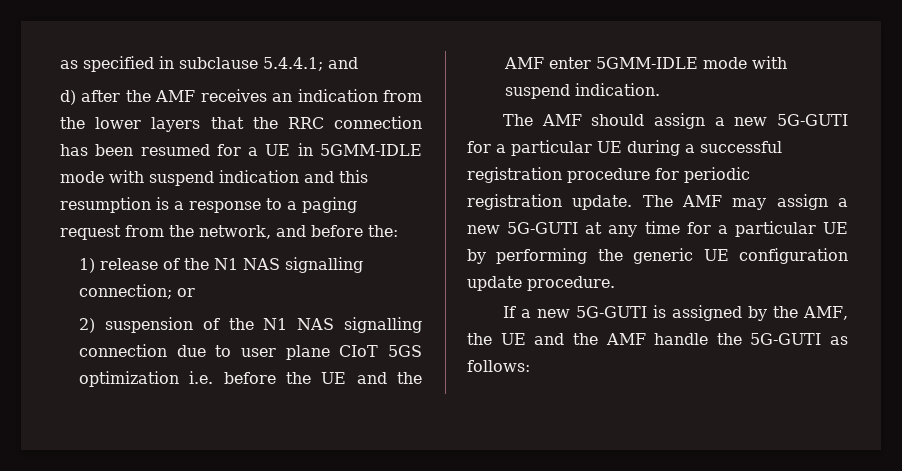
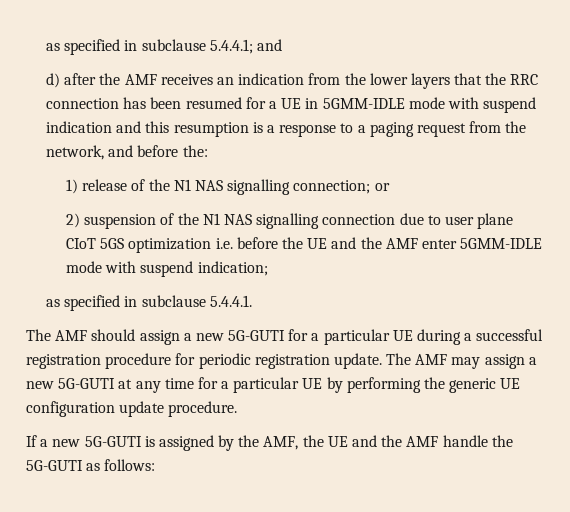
[575,83,661,96] indication. -> [197,261,268,276] [46,295,252,311] indication; // as specified in subclause 5.4.4.1.

